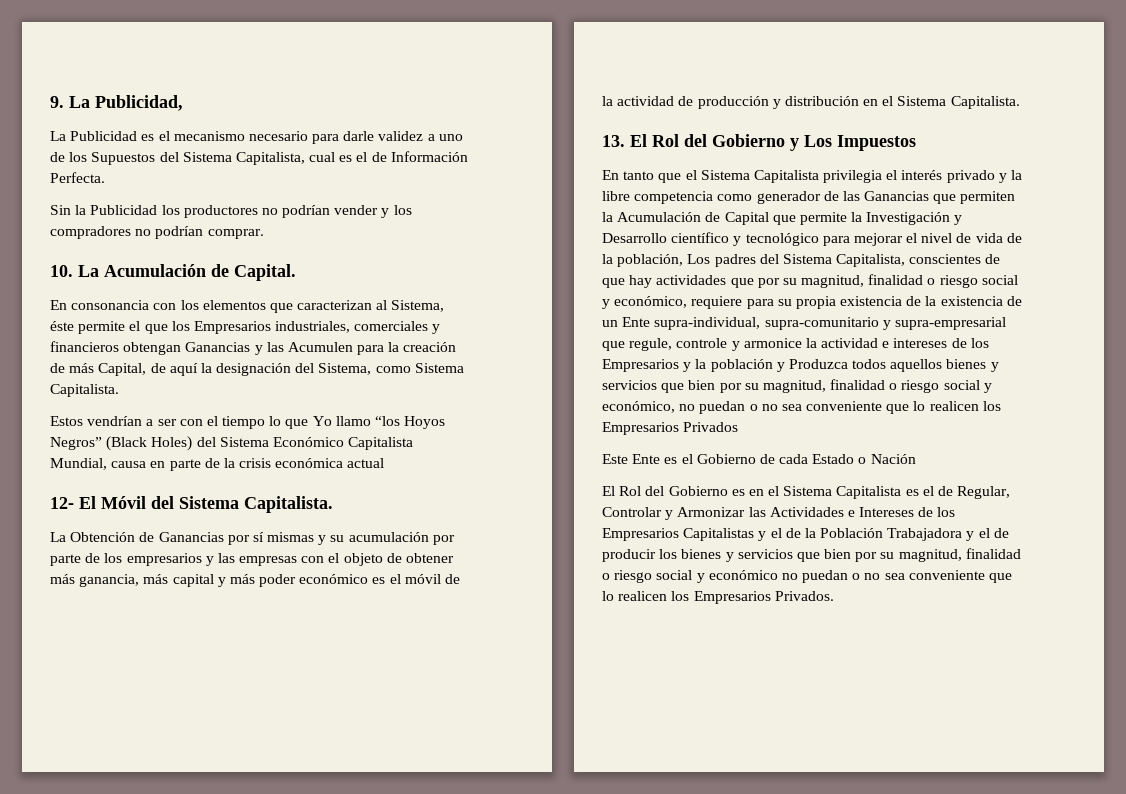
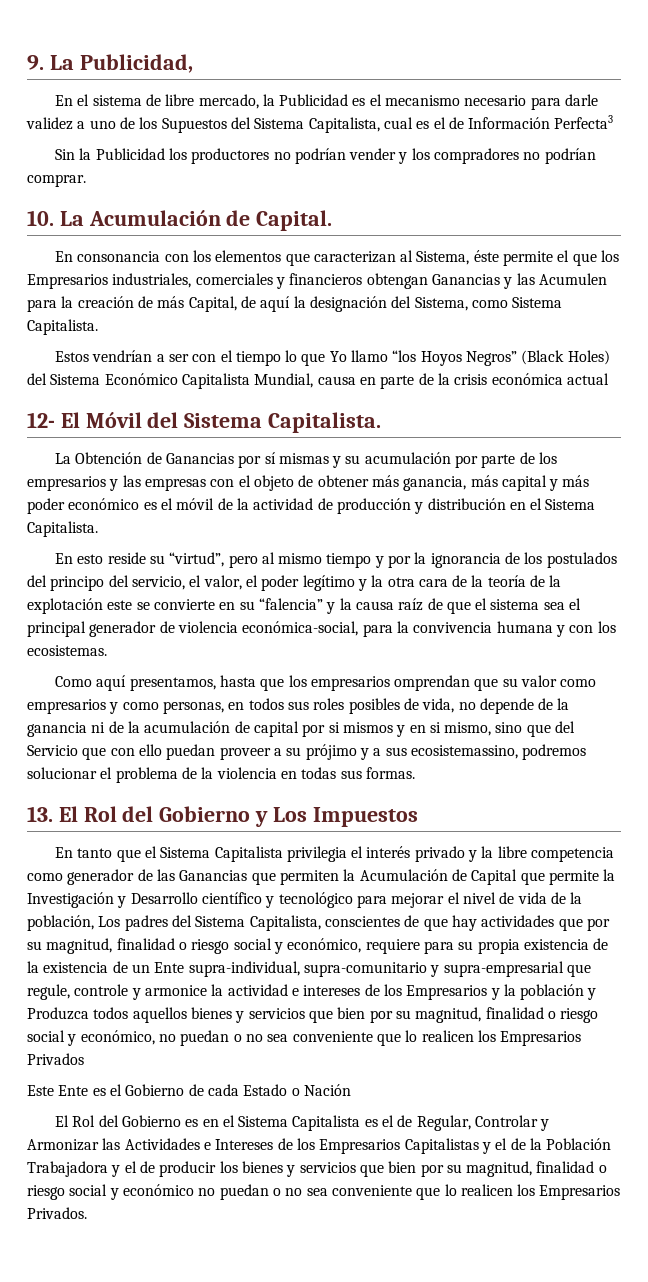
[50,131,66,141] La -> [54,94,275,109] En el sistema de libre mercado, la
[50,172,105,183] Perfecta. -> [554,115,614,129] Perfecta3
(1020, 102) none -> [54,552,617,568] [27,575,562,591] [27,598,582,614] [27,621,616,637] [27,645,107,656] [54,675,597,691] [27,698,570,714] [27,721,576,737] [27,744,587,760] [27,767,415,783] // En esto reside su “virtud”, pero al mismo tiempo y por la ignorancia de los postulados del principo del servicio, el valor, el poder legítimo y la otra cara de la teoría de la explotación este se convierte en su “falencia” y la causa raíz de que el sistema sea el principal generador de violencia económica-social, para la convivencia humana y con los ecosistemas. // Como aquí presentamos, hasta que los empresarios omprendan que su valor como empresarios y como personas, en todos sus roles posibles de vida, no depende de la ganancia ni de la acumulación de capital por si mismos y en si mismo, sino que del Servicio que con ello puedan proveer a su prójimo y a sus ecosistemassino, podremos solucionar el problema de la violencia en todas sus formas.

